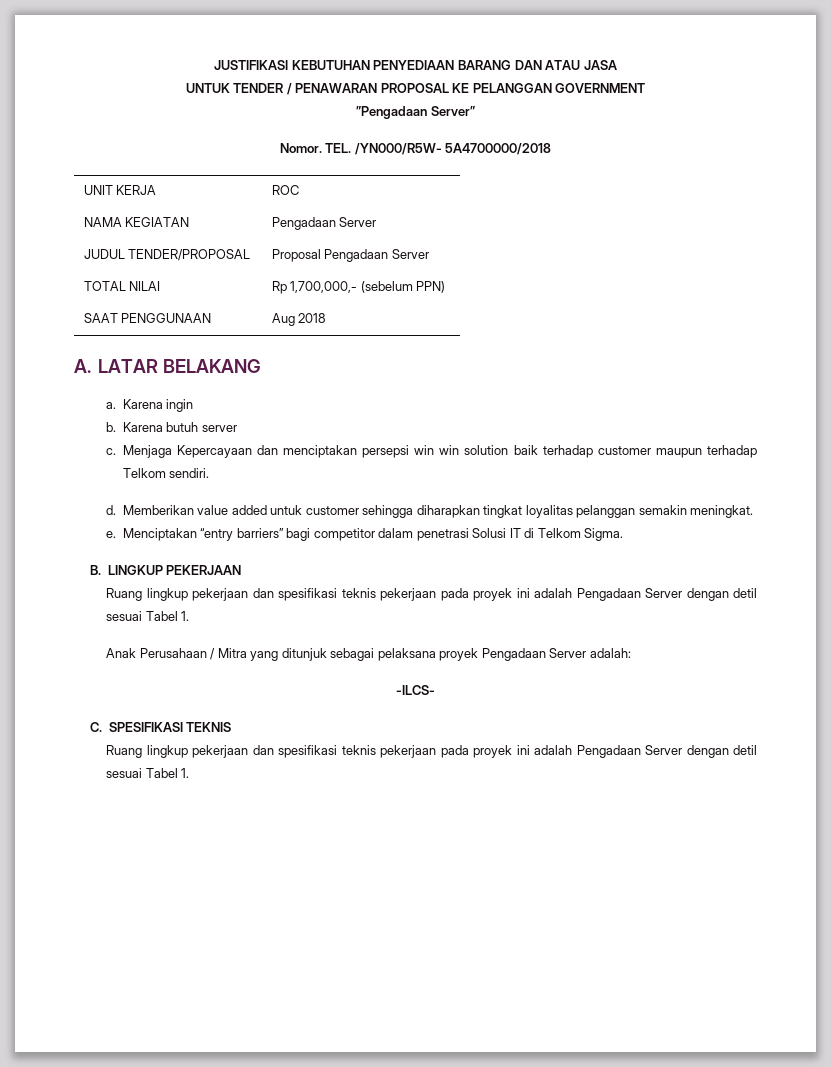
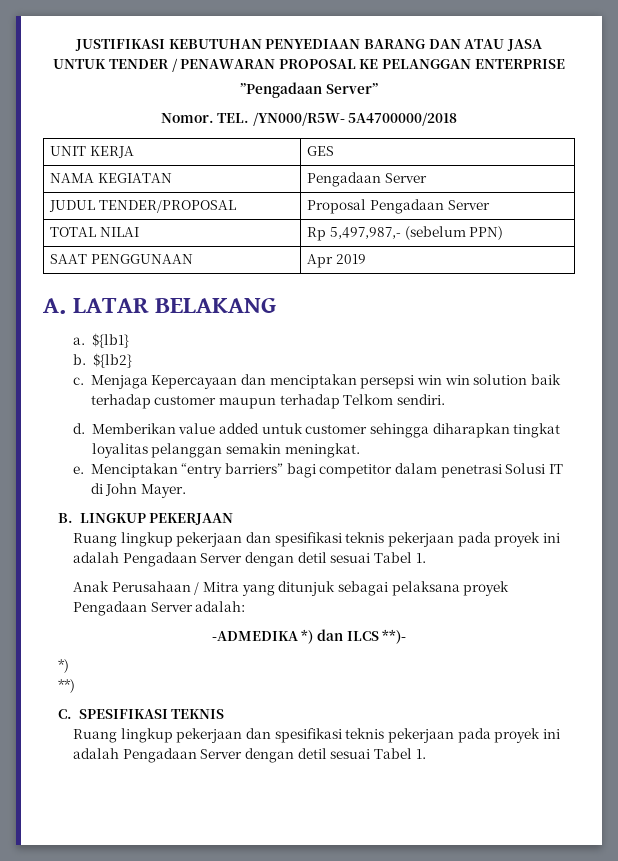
[555,83,646,93] GOVERNMENT -> [474,59,565,69] ENTERPRISE
[271,185,299,195] ROC -> [307,146,335,156] GES
[290,281,358,293] 1,700,000,- -> [330,227,402,239] 5,497,987,-
[271,313,327,326] Aug 2018 -> [307,254,367,268] Apr 2019
[122,399,194,412] Karena ingin -> [91,333,129,348] ${lb1}
[122,422,237,432] Karena butuh server -> [92,353,132,368] ${lb2}
[537,528,624,541] Telkom Sigma. -> [105,483,187,498] John Mayer.
[396,685,435,695] -ILCS- -> [211,629,407,644] [58,659,70,673] [58,679,76,693] -ADMEDIKA *) dan ILCS **)- // *) // **)

